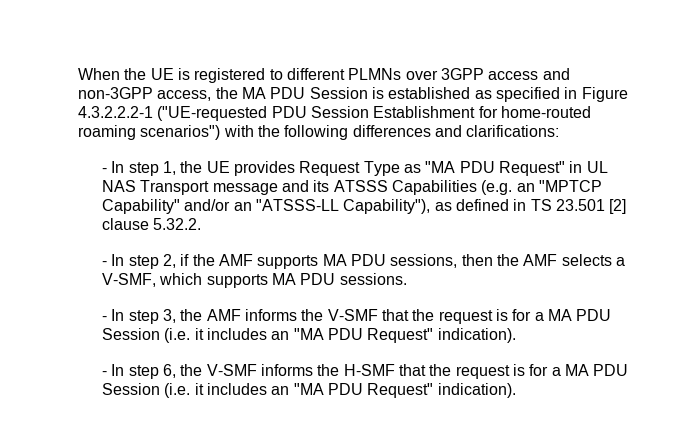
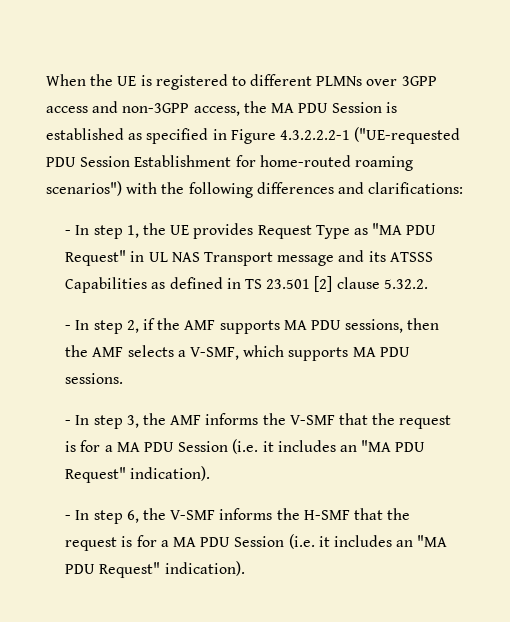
[481,180,603,195] [102,199,431,214] (e.g. an "MPTCP Capability" and/or an "ATSSS-LL Capability"), -> (148, 285) none

